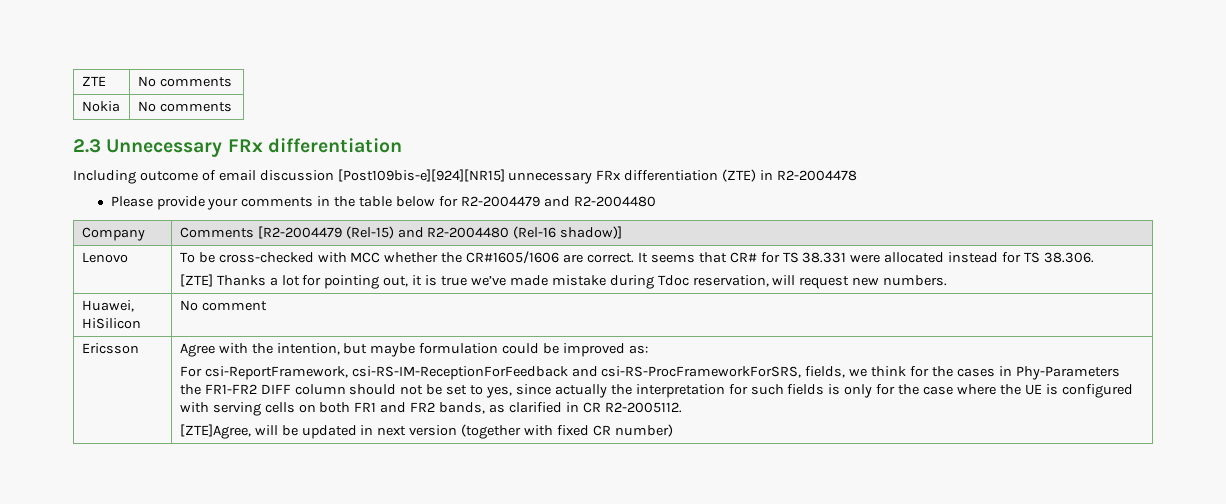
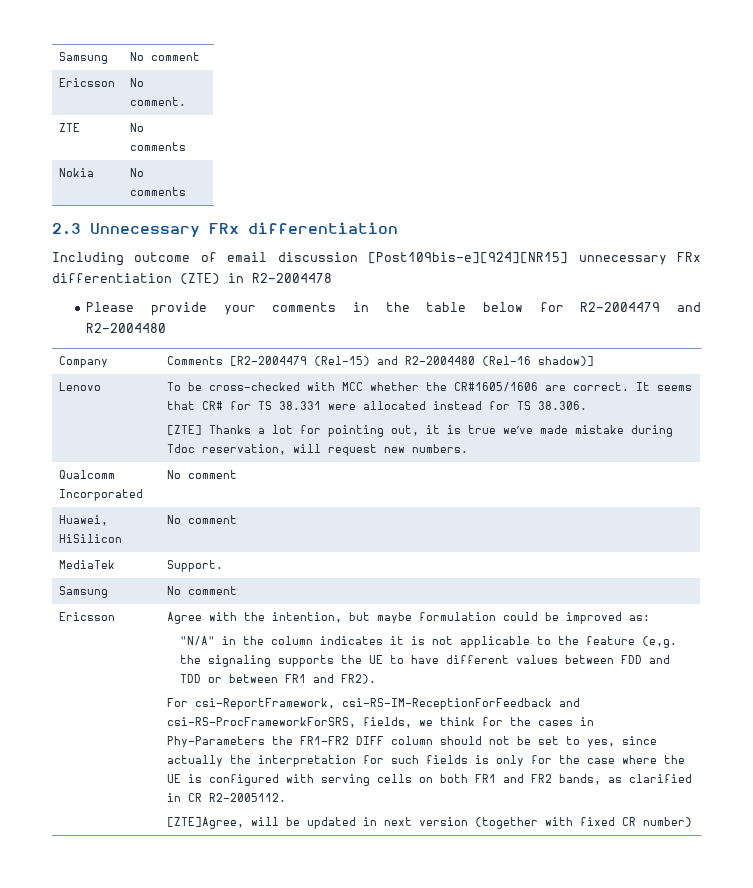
(81, 81) none -> [59,52,109,64] [130,52,201,61] [59,78,116,87] [130,78,145,87] [130,97,187,106] Samsung | No comment // Ericsson | No comment. //
(948, 280) none -> [59,470,116,479] [59,489,144,501] [167,470,238,479] // Qualcomm Incorporated | No comment
(267, 306) none -> [59,560,116,569] [167,560,224,572] [59,586,109,598] [167,586,238,595] // MediaTek | Support. // Samsung | No comment
(648, 349) none -> [179,636,677,648] [179,655,670,667] [179,674,376,684] // "N/A" in the column indicates it is not applicable to the feature (e,g. the signaling supports the UE to have different values between FDD and TDD or between FR1 and FR2).

